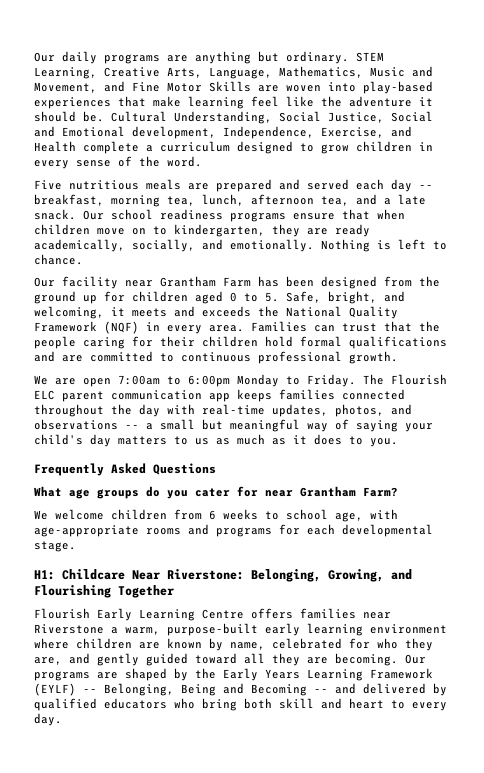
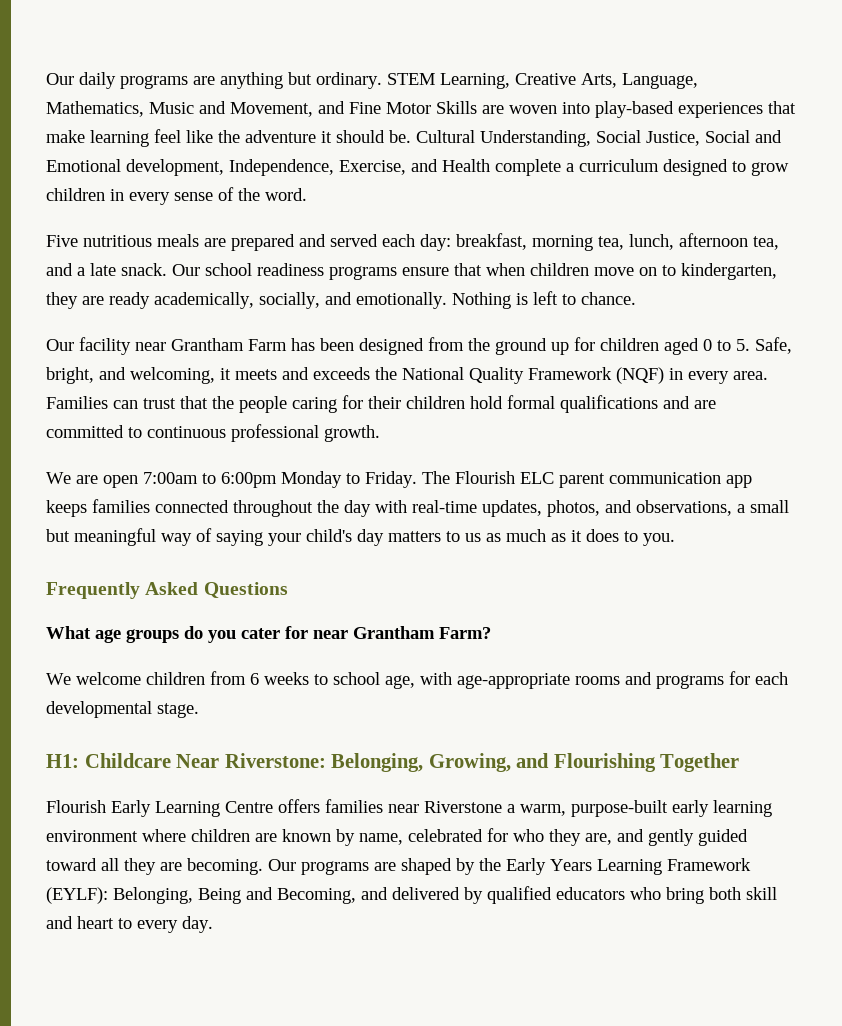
[391,179,433,192] day -- -> [420,234,451,251] day:
[34,419,139,430] observations -- -> [636,500,732,516] observations,
[34,683,97,696] (EYLF) -- -> [46,887,108,904] (EYLF):
[251,684,328,696] Becoming -- -> [277,888,356,904] Becoming,

